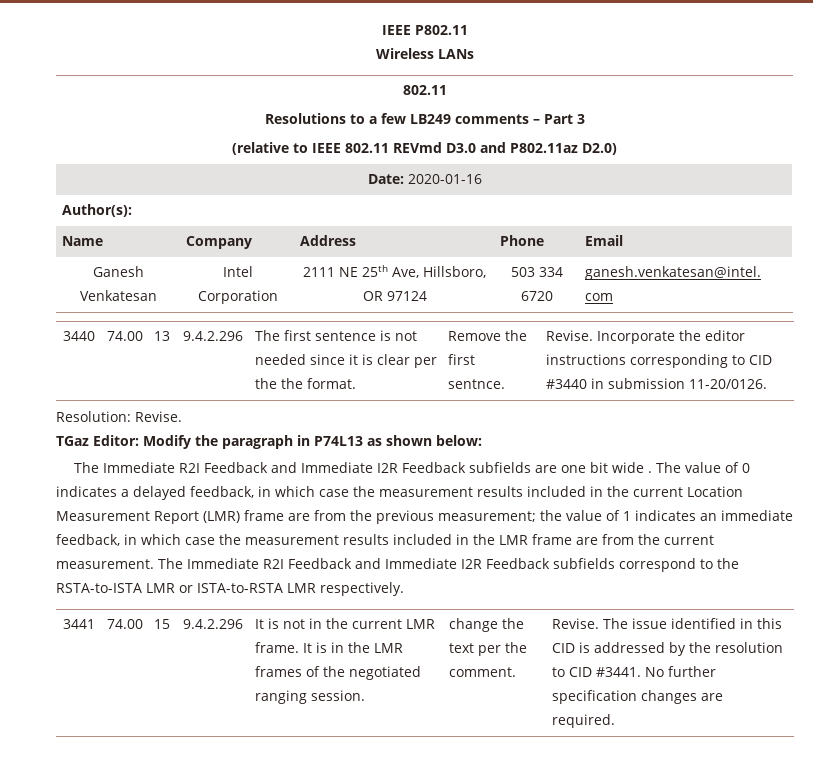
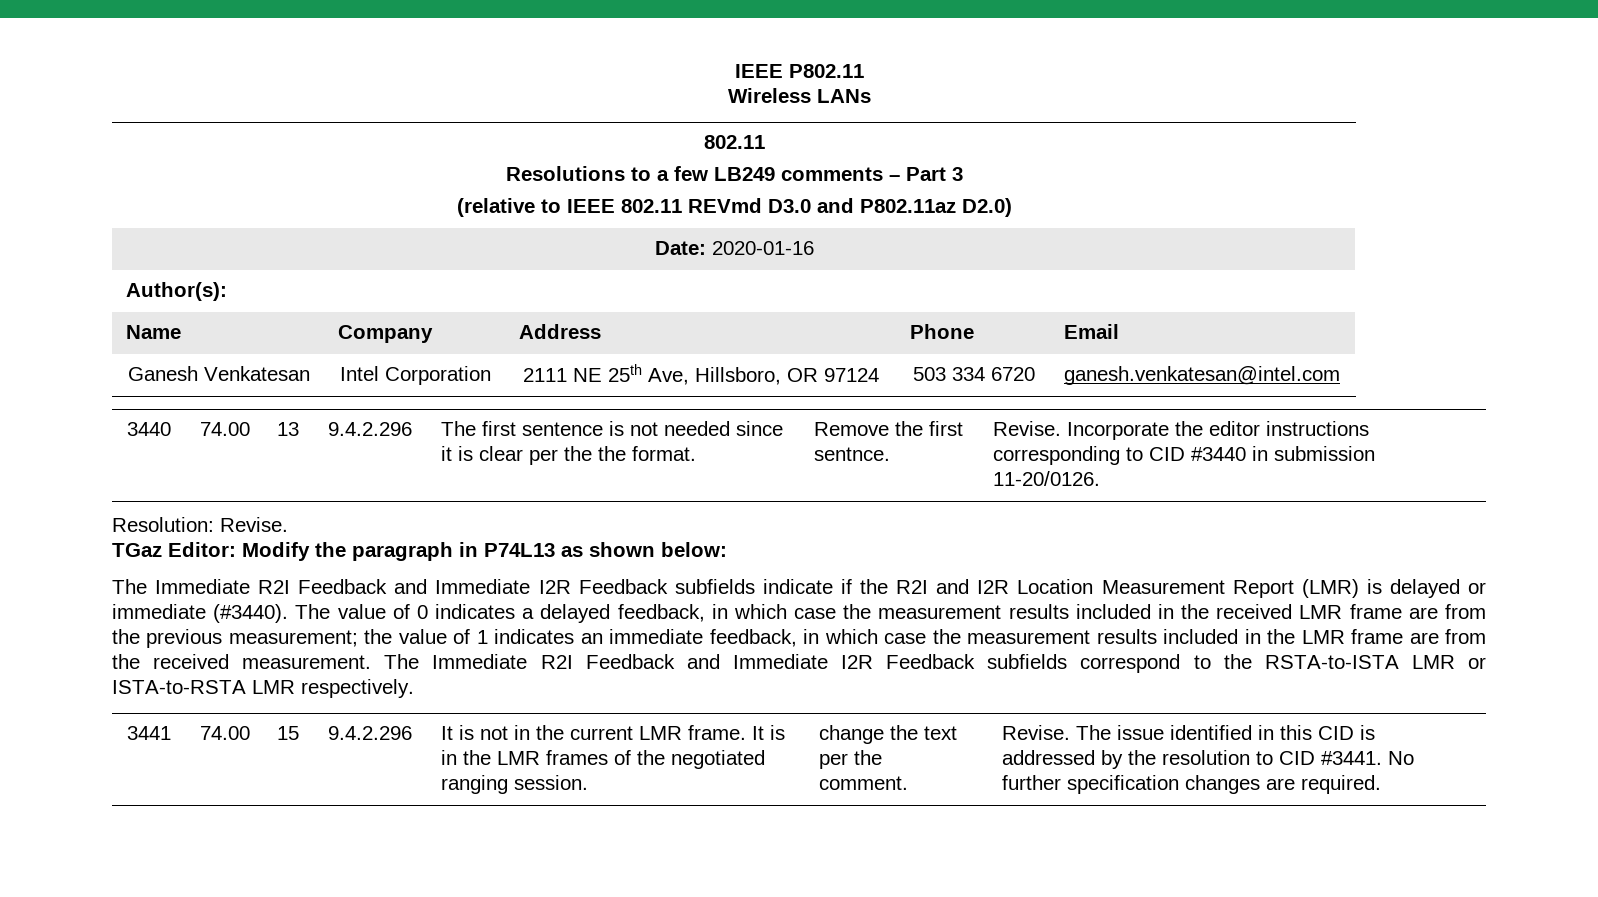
[535,462,653,473] are one bit wide . -> [762,579,1486,598] [112,604,289,623] indicate if the R2I and I2R Location Measurement Report (LMR) is delayed or immediate (#3440).
[633,486,743,497] [56,511,240,524] current Location Measurement Report (LMR) -> [1216,604,1343,619] received LMR
[664,535,714,545] current -> [153,654,230,669] received

